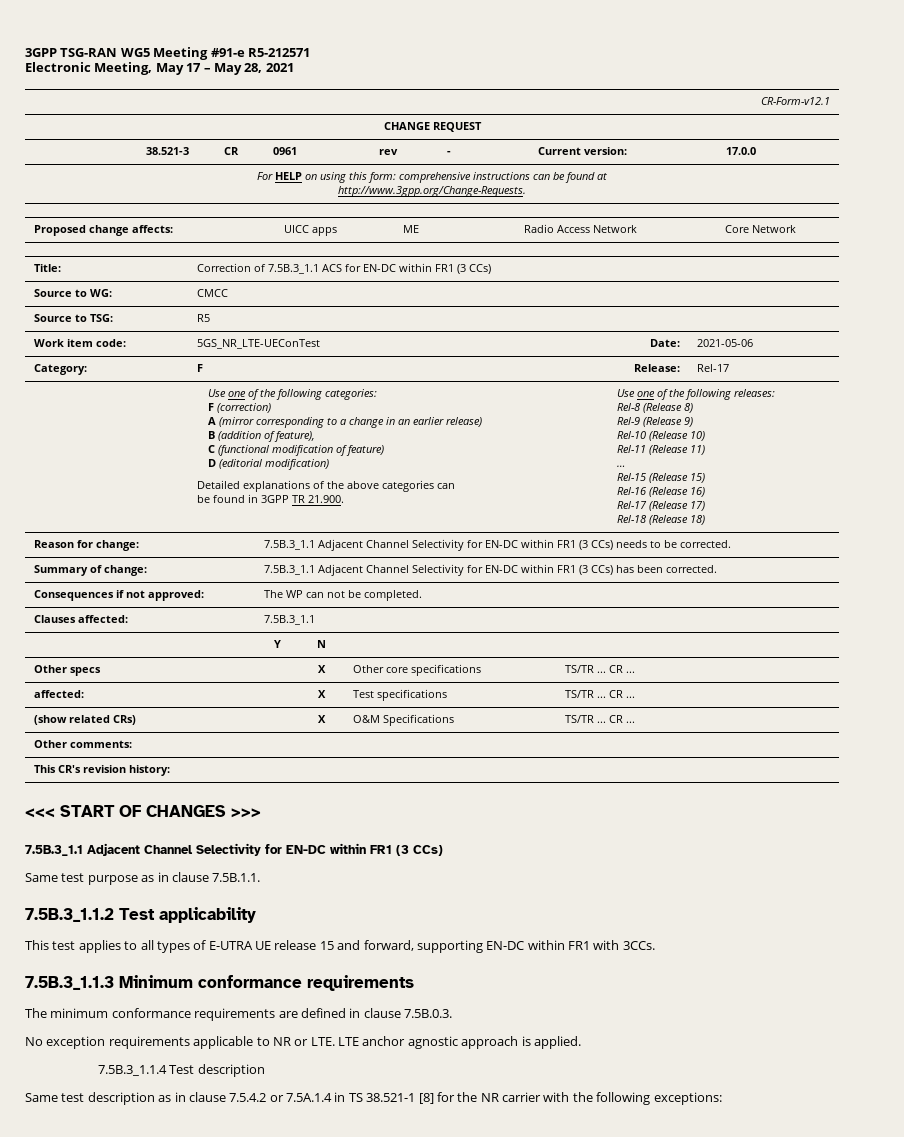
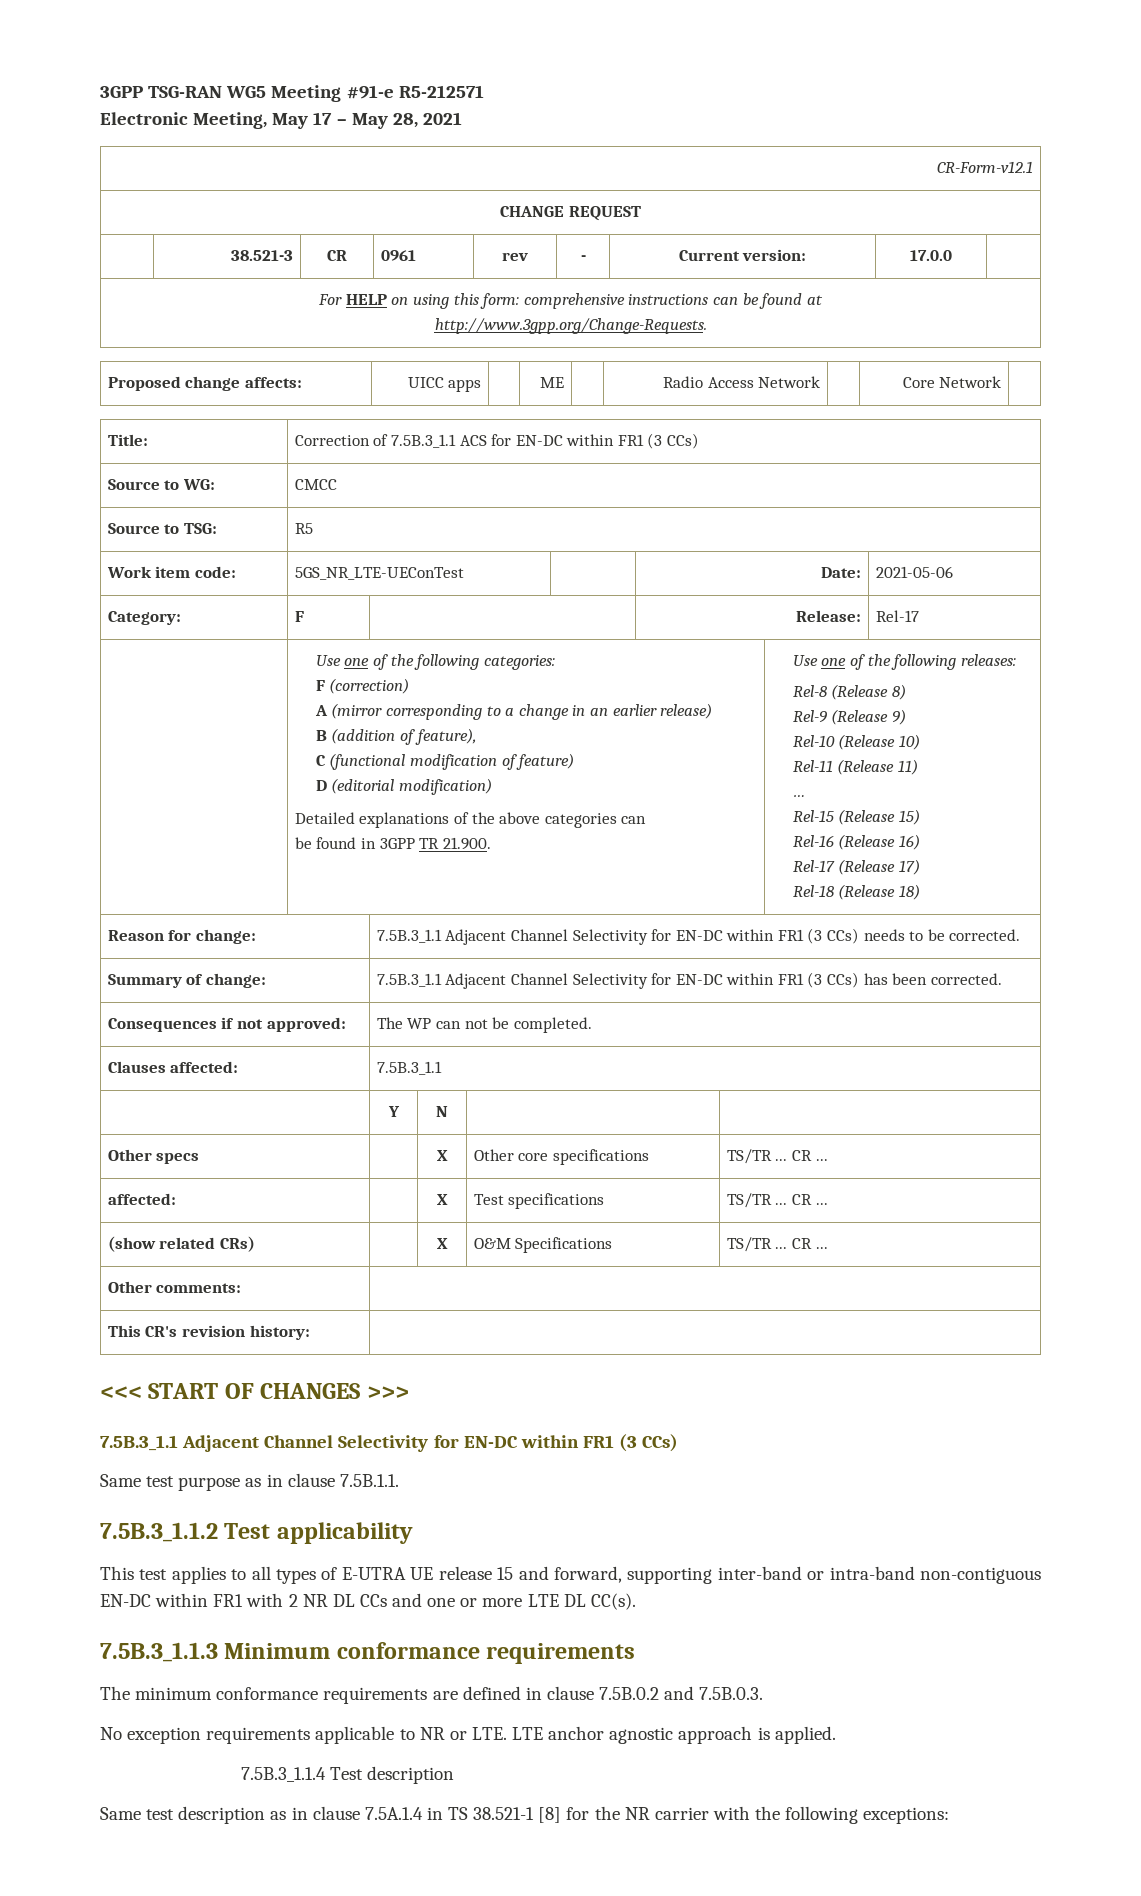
[486,940,655,950] EN-DC within FR1 with 3CCs. -> [717,1566,1041,1584] [100,1593,636,1610] inter-band or intra-band non-contiguous EN-DC within FR1 with 2 NR DL CCs and one or more LTE DL CC(s).
(401, 1013) none -> [599,1686,695,1700] 7.5B.0.2 and
[229,1093,284,1102] 7.5.4.2 or -> (360, 1813) none

